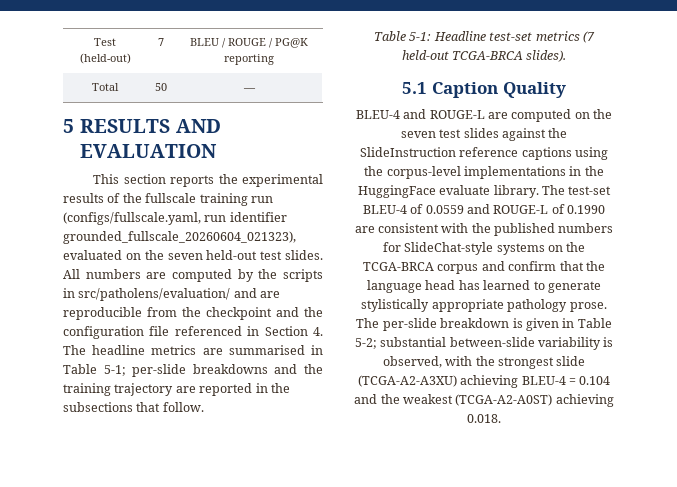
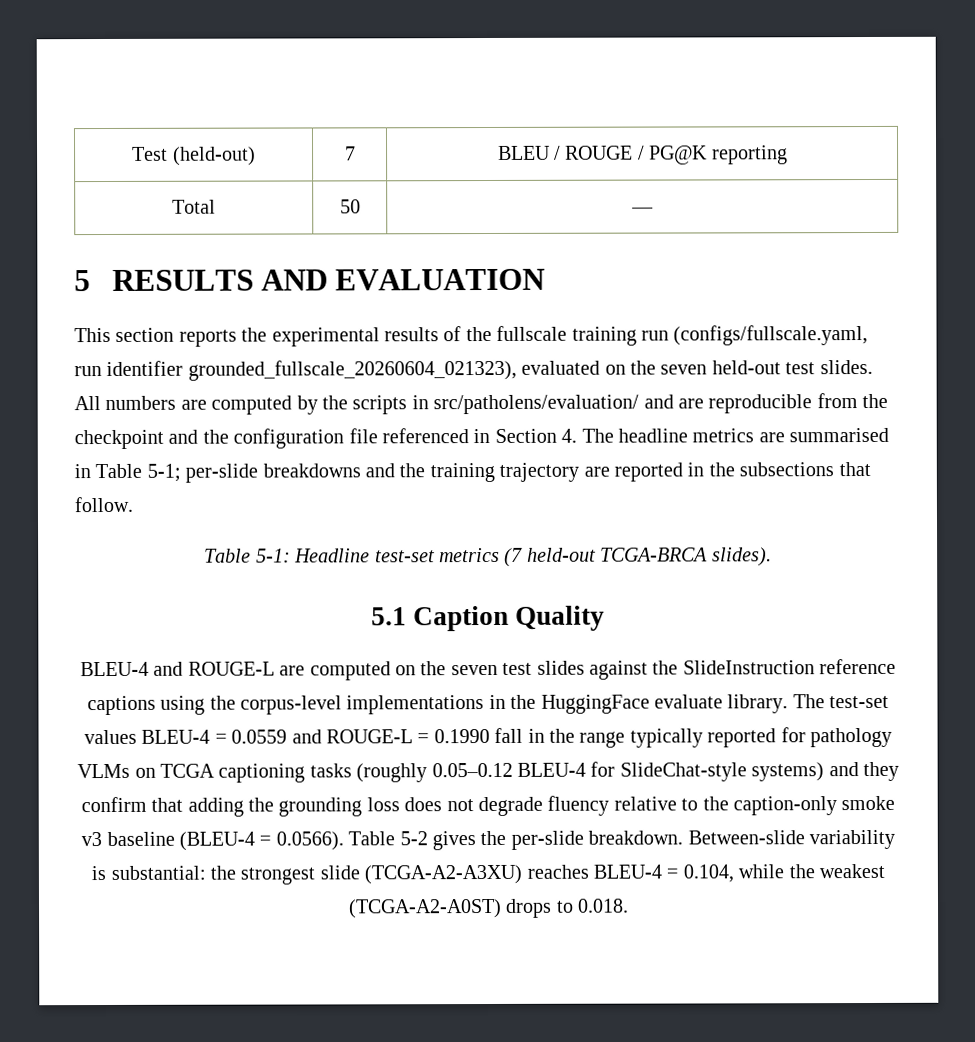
[362,204,606,214] [354,223,614,236] [382,242,586,255] [363,261,605,274] [367,280,601,293] [361,299,607,312] [356,318,612,331] [354,337,614,350] [382,356,473,368] BLEU-4 of 0.0559 and ROUGE-L of 0.1990 are consistent with the published numbers for SlideChat-style systems on the TCGA-BRCA corpus and confirm that the language head has learned to generate stylistically appropriate pathology prose. The per-slide breakdown is given in Table 5-2; substantial between-slide variability is observed, with -> [84,727,892,748] [77,761,899,783] [80,795,896,817] [81,829,895,851] [91,865,206,881] values BLEU-4 = 0.0559 and ROUGE-L = 0.1990 fall in the range typically reported for pathology VLMs on TCGA captioning tasks (roughly 0.05–0.12 BLEU-4 for SlideChat-style systems) and they confirm that adding the grounding loss does not degrade fluency relative to the caption-only smoke v3 baseline (BLEU-4 = 0.0566). Table 5-2 gives the per-slide breakdown. Between-slide variability is substantial:
[460,375,611,388] [354,394,378,404] achieving BLEU-4 = 0.104 and -> [526,864,785,883] reaches BLEU-4 = 0.104, while
[555,394,614,407] achieving -> [505,898,574,918] drops to

